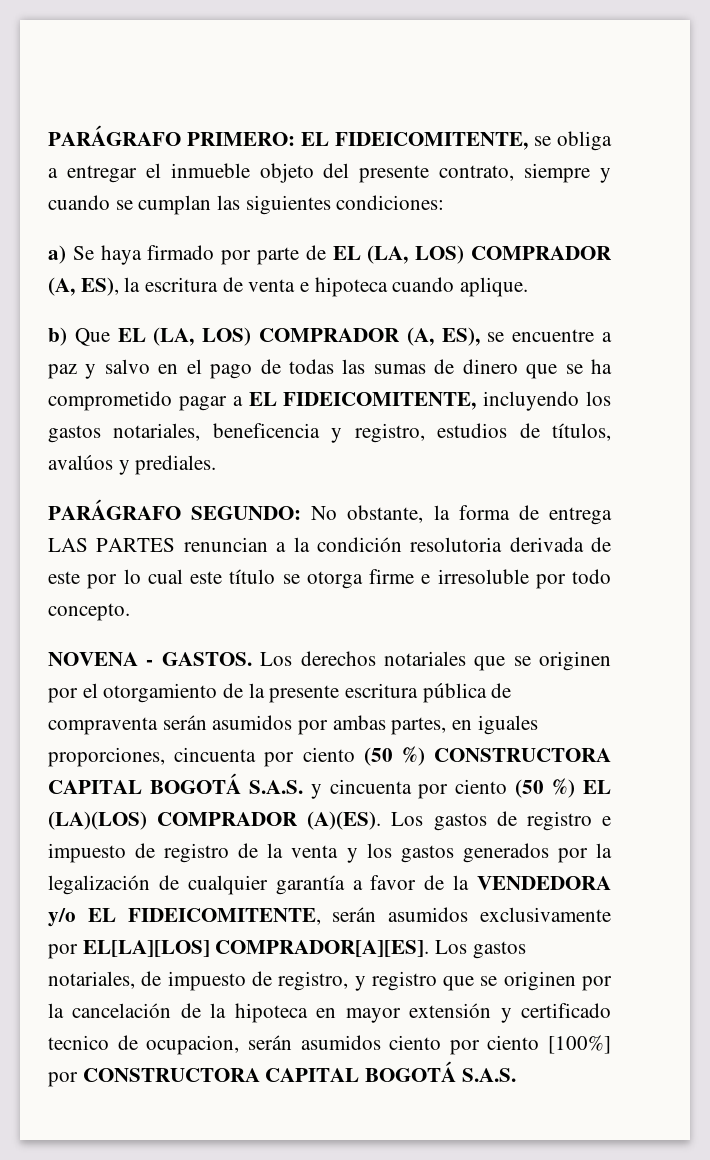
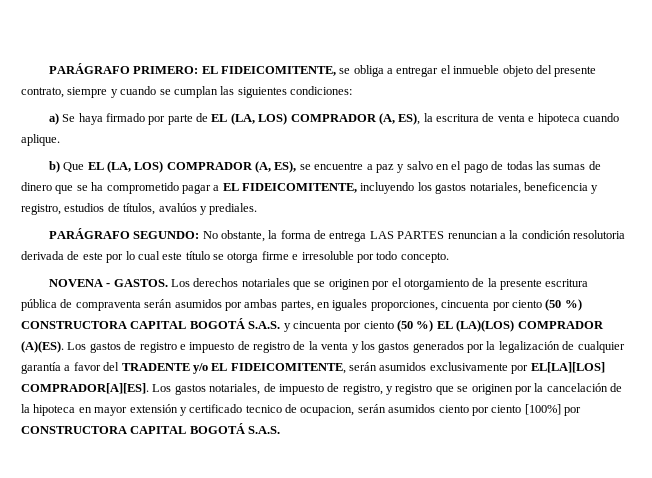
[424,875,611,890] de la VENDEDORA -> [103,362,190,371] del TRADENTE

